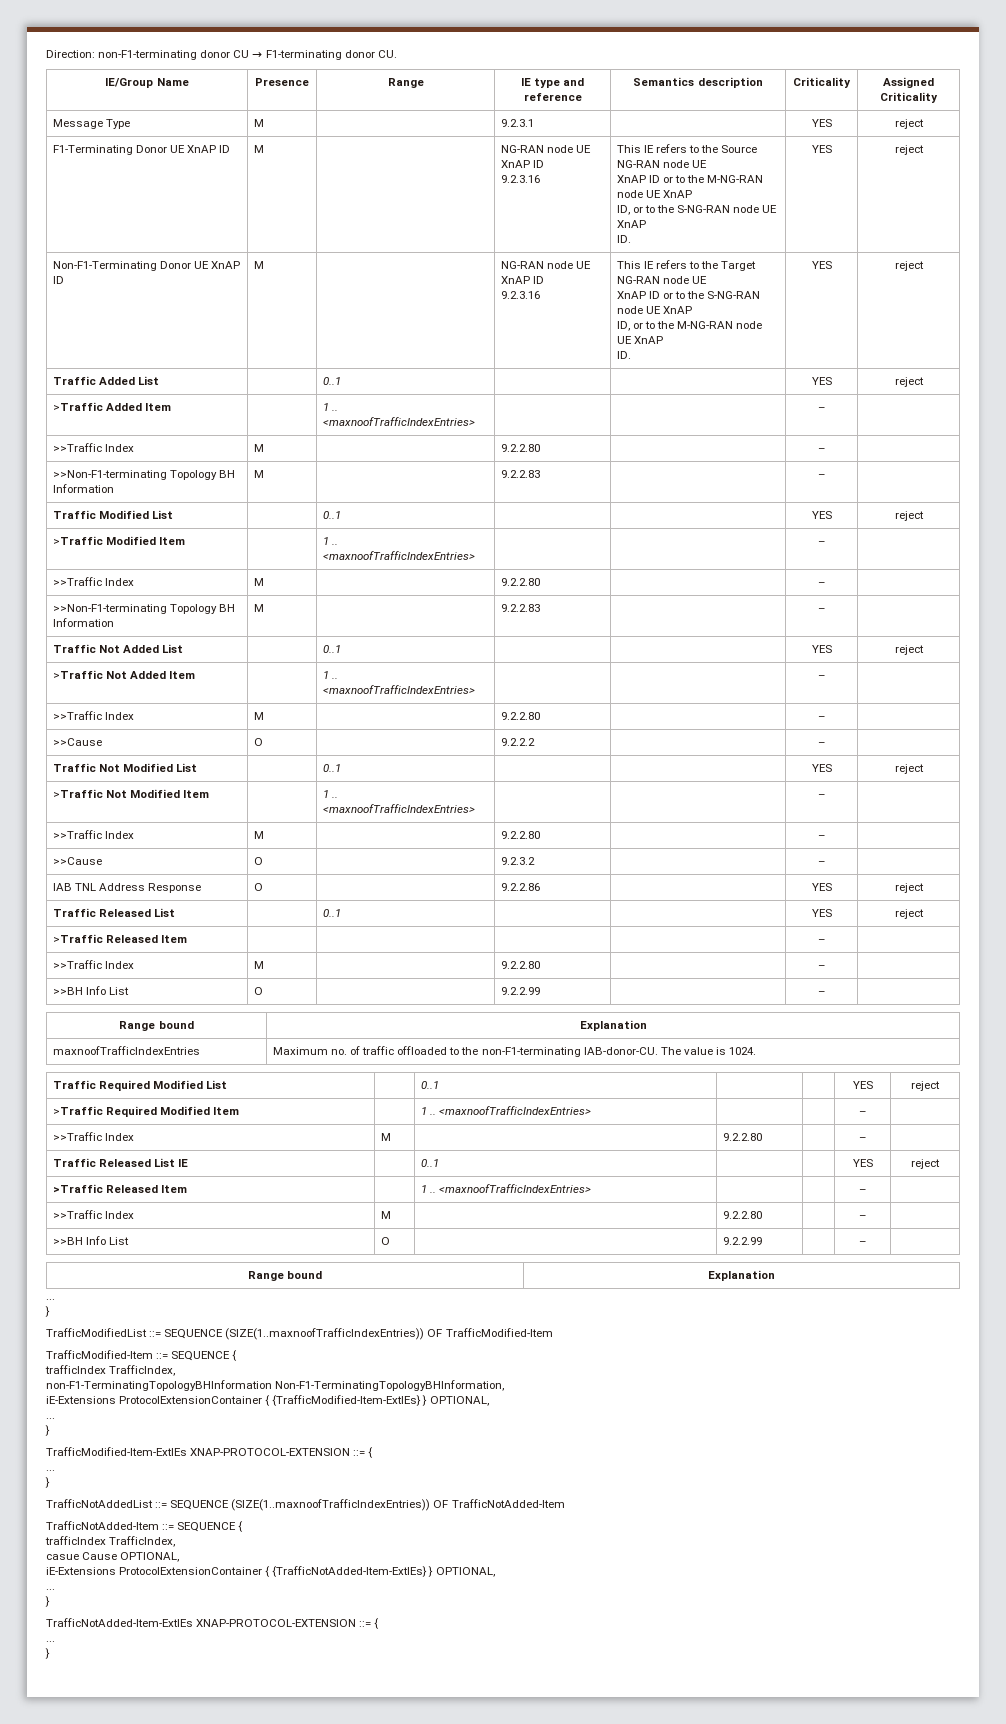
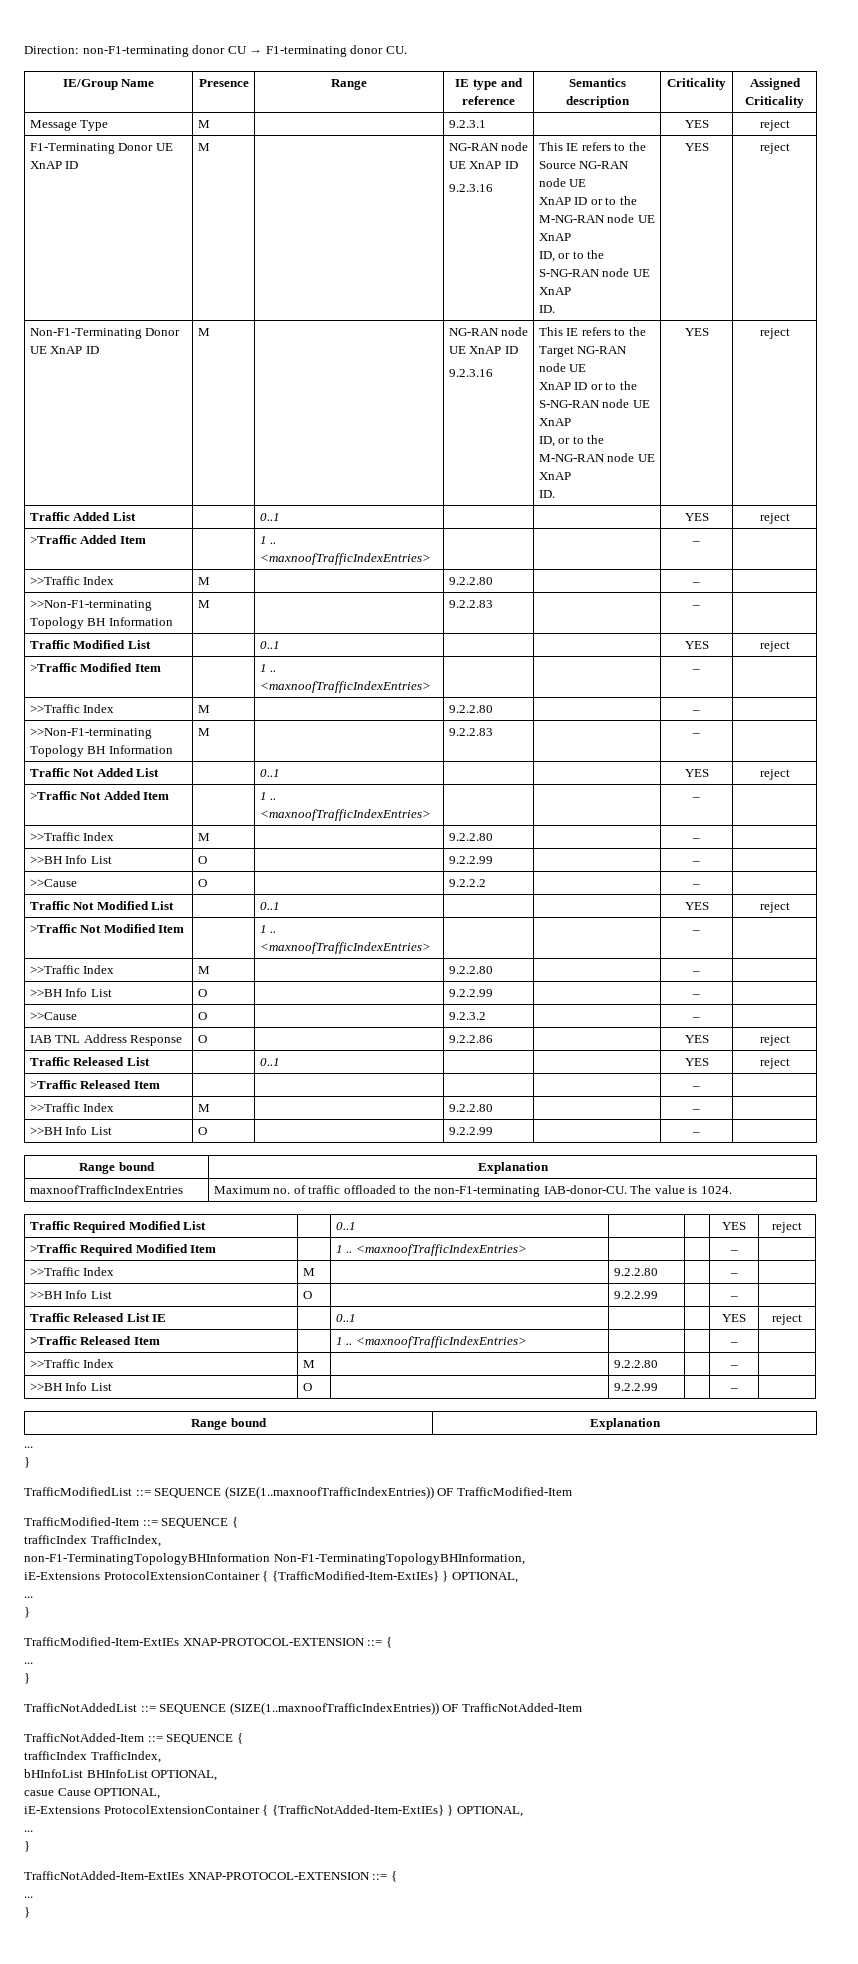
(826, 718) none -> [29,855,112,864] [197,856,207,864] [448,856,493,864] [692,861,700,864] // >>BH Info List | O | | 9.2.2.99 | | – |
(826, 837) none -> [29,988,112,997] [197,989,207,997] [448,989,493,997] [692,994,700,997] // >>BH Info List | O | | 9.2.2.99 | | – |
(867, 1139) none -> [29,1290,112,1299] [302,1291,312,1299] [613,1291,658,1299] [729,1296,738,1299] // >>BH Info List | O | | 9.2.2.99 | | – |
(176, 1541) none -> [24,1769,218,1781] // bHInfoList BHInfoList OPTIONAL,

